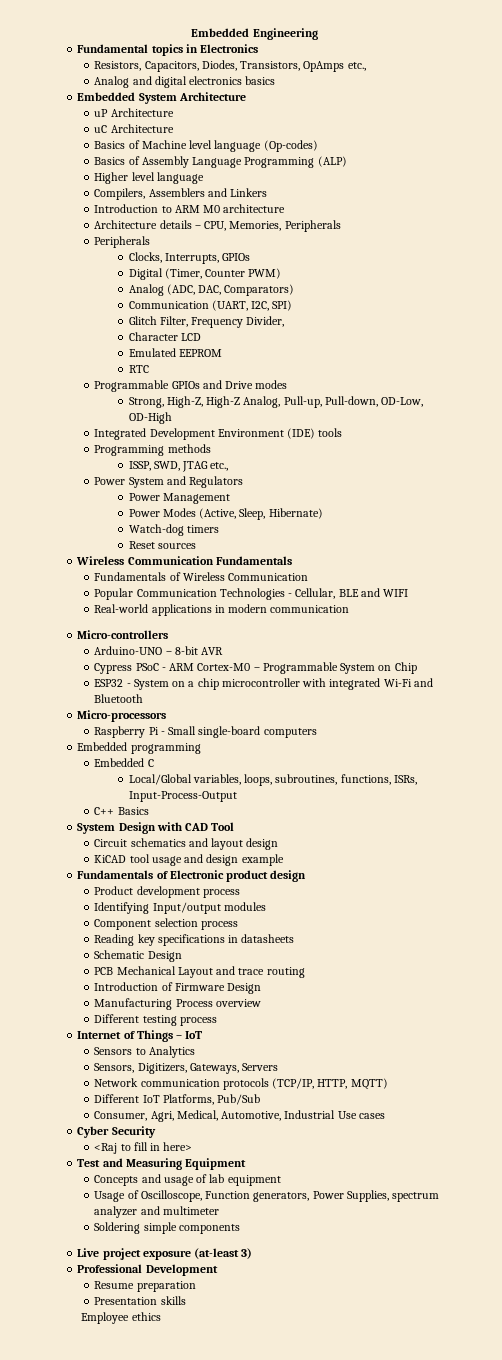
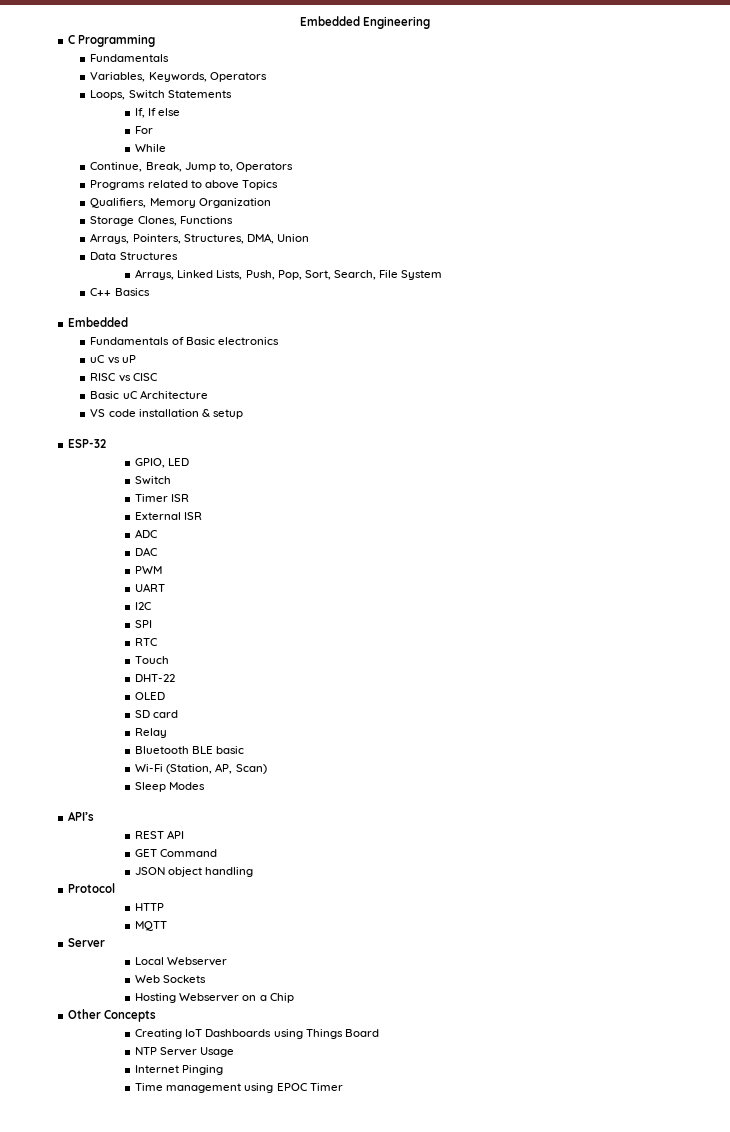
[77,44,259,56] [94,60,366,72] [94,76,276,88] [77,92,246,104] [94,108,174,117] [94,124,174,133] [94,140,318,152] [94,156,347,168] [94,172,204,184] [94,188,268,200] [94,204,286,213] [94,220,341,232] [94,236,151,248] [128,252,251,264] [128,268,282,280] [128,284,295,296] [128,300,293,311] [128,316,285,328] [128,332,201,341] [128,348,222,357] [128,365,149,373] [94,380,288,392] [128,396,424,408] [128,412,172,424] [94,428,343,440] [94,444,211,456] [128,461,229,472] [94,476,244,488] [128,493,230,504] [128,508,323,520] [128,524,219,536] [128,541,196,549] [76,556,292,565] [94,572,309,581] [94,588,409,600] [94,604,350,616] [77,630,169,639] [94,646,224,655] [94,662,417,674] [94,678,433,690] [94,694,144,703] [77,710,167,722] [94,726,317,738] [77,742,201,754] [94,758,154,767] [128,774,417,786] [128,791,237,802] [94,807,149,815] [77,822,235,834] [94,838,279,850] [94,854,284,866] [77,870,307,882] [94,886,240,898] [94,902,266,914] [94,918,238,930] [94,934,295,946] [94,950,182,962] [94,966,305,978] [94,982,262,994] [94,998,261,1010] [94,1014,217,1026] [77,1030,203,1042] [94,1046,195,1058] [94,1063,279,1074] [94,1078,388,1090] [94,1094,261,1105] [94,1110,385,1122] [77,1126,156,1138] [94,1142,193,1154] [77,1158,247,1170] [94,1174,281,1186] [94,1190,440,1202] [94,1206,219,1218] [94,1222,240,1234] [77,1248,253,1260] [77,1264,218,1276] [94,1281,196,1292] [94,1296,186,1305] [81,1312,161,1324] Fundamental topics in Electronics // Resistors, Capacitors, Diodes, Transistors, OpAmps etc., // Analog and digital electronics basics // Embedded System Architecture // uP Architecture // uC Architecture // Basics of Machine level language (Op-codes) // Basics of Assembly Language Programming (ALP) // Higher level language // Compilers, Assemblers and Linkers // Introduction to ARM M0 architecture // Architecture details – CPU, Memories, Peripherals // Peripherals // Clocks, Interrupts, GPIOs // Digital (Timer, Counter PWM) // Analog (ADC, DAC, Comparators) // Communication (UART, I2C, SPI) // Glitch Filter, Frequency Divider, // Character LCD // Emulated EEPROM // RTC // Programmable GPIOs and Drive modes // Strong, High-Z, High-Z Analog, Pull-up, Pull-down, OD-Low, OD-High // Integrated Development Environment (IDE) tools // Programming methods // ISSP, SWD, JTAG etc., // Power System and Regulators // Power Management // Power Modes (Active, Sleep, Hibernate) // Watch-dog timers // Reset sources // Wireless Communication Fundamentals // Fundamentals of Wireless Communication // Popular Communication Technologies - Cellular, BLE and WIFI // Real-world applications in modern communication // Micro-controllers // Arduino-UNO – 8-bit AVR // Cypress PSoC - ARM Cortex-M0 – Programmable System on Chip // ESP32 - System on a chip microcontroller with integrated Wi-Fi and Bluetooth // Micro-processors // Raspberry Pi - Small single-board computers // Embedded programming // Embedded C // Local/Global variables, loops, subroutines, functions, ISRs, Input-Process-Output // C++ Basics // System Design with CAD Tool // Circuit schematics and layout design // KiCAD tool usage and design example // Fundamentals of Electronic product design // Product development process // Identifying Input/output modules // Component selection process // Reading key specifications in datasheets // Schematic Design // PCB Mechanical Layout and trace routing // Introduction of Firmware Design // Manufacturing Process overview // Different testing process // Internet of Things – IoT // Sensors to Analytics // Sensors, Digitizers, Gateways, Servers // Network communication protocols (TCP/IP, HTTP, MQTT) // Different IoT Platforms, Pub/Sub // Consumer, Agri, Medical, Automotive, Industrial Use cases // Cyber Security // <Raj to fill in here> // Test and Measuring Equipment // Concepts and usage of lab equipment // Usage of Oscilloscope, Function generators, Power Supplies, spectrum analyzer and multimeter // Soldering simple components // Live project exposure (at-least 3) // Professional Development // Resume preparation // Presentation skills // Employee ethics -> [68,34,156,47] [90,54,170,62] [90,72,267,82] [90,90,232,100] [135,108,181,118] [135,126,154,134] [135,144,167,152] [90,162,293,172] [90,180,278,190] [90,198,271,208] [90,216,233,226] [90,233,309,244] [90,252,178,260] [135,269,443,280] [90,288,150,296] [68,317,129,327] [90,337,279,345] [90,355,136,364] [90,373,157,382] [90,390,208,399] [90,409,243,419] [68,439,107,448] [135,458,190,468] [135,476,172,485] [135,494,190,502] [135,512,203,520] [135,529,158,538] [135,547,158,556] [135,566,163,574] [135,583,166,592] [135,602,152,610] [135,620,153,628] [135,638,158,646] [135,656,170,664] [135,674,176,682] [135,692,166,700] [135,710,179,718] [135,728,168,738] [135,746,245,754] [135,763,267,774] [135,782,206,792] [68,811,95,821] [135,830,185,839] [135,849,218,857] [135,867,254,877] [68,883,116,893] [135,903,165,911] [135,921,168,931] [68,938,106,947] [135,957,228,966] [135,975,207,983] [135,993,294,1003] [68,1009,157,1022] [135,1029,379,1039] [135,1047,235,1057] [135,1065,224,1075] [135,1083,343,1093] C Programming // Fundamentals // Variables, Keywords, Operators // Loops, Switch Statements // If, If else // For // While // Continue, Break, Jump to, Operators // Programs related to above Topics // Qualifiers, Memory Organization // Storage Clones, Functions // Arrays, Pointers, Structures, DMA, Union // Data Structures // Arrays, Linked Lists, Push, Pop, Sort, Search, File System // C++ Basics // Embedded // Fundamentals of Basic electronics // uC vs uP // RISC vs CISC // Basic uC Architecture // VS code installation & setup // ESP-32 // GPIO, LED // Switch // Timer ISR // External ISR // ADC // DAC // PWM // UART // I2C // SPI // RTC // Touch // DHT-22 // OLED // SD card // Relay // Bluetooth BLE basic // Wi-Fi (Station, AP, Scan) // Sleep Modes // API’s // REST API // GET Command // JSON object handling // Protocol // HTTP // MQTT // Server // Local Webserver // Web Sockets // Hosting Webserver on a Chip // Other Concepts // Creating IoT Dashboards using Things Board // NTP Server Usage // Internet Pinging // Time management using EPOC Timer

